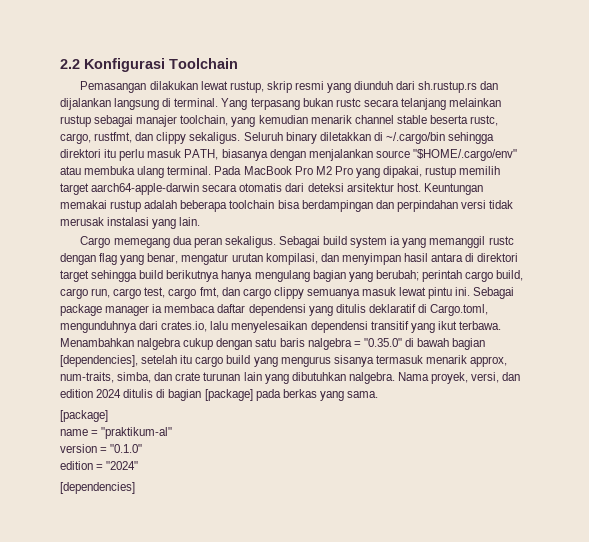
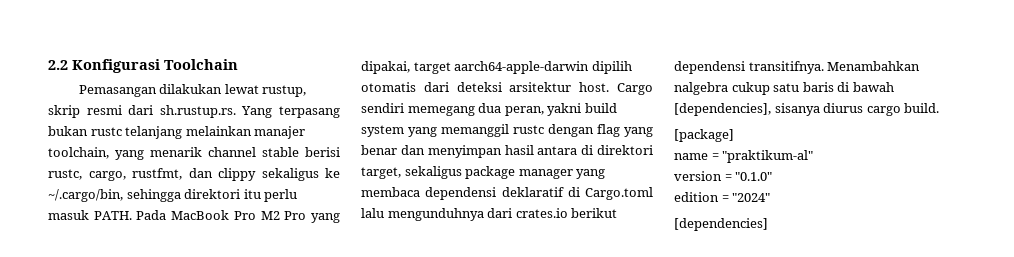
[327,81,499,93] [60,98,219,110] yang diunduh dari sh.rustup.rs dan dijalankan langsung di terminal. -> [128,105,236,118] dari sh.rustup.rs.
[363,99,399,107] secara -> (122, 131) none
[60,115,134,127] rustup sebagai -> (252, 131) none
[258,115,308,124] kemudian -> (144, 155) none
[429,115,468,124] beserta -> [305,147,340,157] berisi
[189,132,445,144] sekaligus. Seluruh binary diletakkan di ~/.cargo/bin -> [261,168,340,181] [48,189,123,202] sekaligus ke ~/.cargo/bin,
[184,149,517,161] [60,166,212,178] PATH, biasanya dengan menjalankan source "$HOME/.cargo/env" atau membuka ulang terminal. -> [93,211,132,220] PATH.
[425,166,501,178] rustup memilih -> (410, 67) none
[202,184,238,192] secara -> [591,61,632,74] dipilih
[423,183,483,195] [60,200,514,212] [60,217,201,229] [80,236,320,248] Keuntungan memakai rustup adalah beberapa toolchain bisa berdampingan dan perpindahan versi tidak merusak instalasi yang lain. // Cargo memegang dua peran sekaligus. Sebagai -> [617,83,653,95] [361,103,582,116] Cargo sendiri memegang dua peran, yakni
[390,236,401,245] ia -> (404, 131) none
[147,253,318,265] benar, mengatur urutan kompilasi, -> [361,145,397,155] benar
[60,270,524,282] [60,287,515,299] [60,304,489,316] [60,321,501,333] target sehingga build berikutnya hanya mengulang bagian yang berubah; perintah cargo build, cargo run, cargo test, cargo fmt, dan cargo clippy semuanya masuk lewat pintu ini. Sebagai package manager ia membaca daftar dependensi yang ditulis deklaratif di Cargo.toml, mengunduhnya dari crates.io, lalu menyelesaikan dependensi transitif yang ikut terbawa. -> [361,166,606,179] [361,187,653,200] [361,208,618,221] [674,61,824,74] target, sekaligus package manager yang membaca dependensi deklaratif di Cargo.toml lalu mengunduhnya dari crates.io berikut dependensi transitifnya.
[216,338,253,350] dengan -> (770, 88) none
[307,338,486,350] [60,355,508,367] [60,372,521,384] [60,389,378,401] nalgebra = "0.35.0" di bawah bagian [dependencies], setelah itu cargo build yang mengurus sisanya termasuk menarik approx, num-traits, simba, dan crate turunan lain yang dibutuhkan nalgebra. Nama proyek, versi, dan edition 2024 ditulis di bagian [package] pada berkas yang sama. -> [837,82,894,92] [674,103,940,116] di bawah [dependencies], sisanya diurus cargo build.

